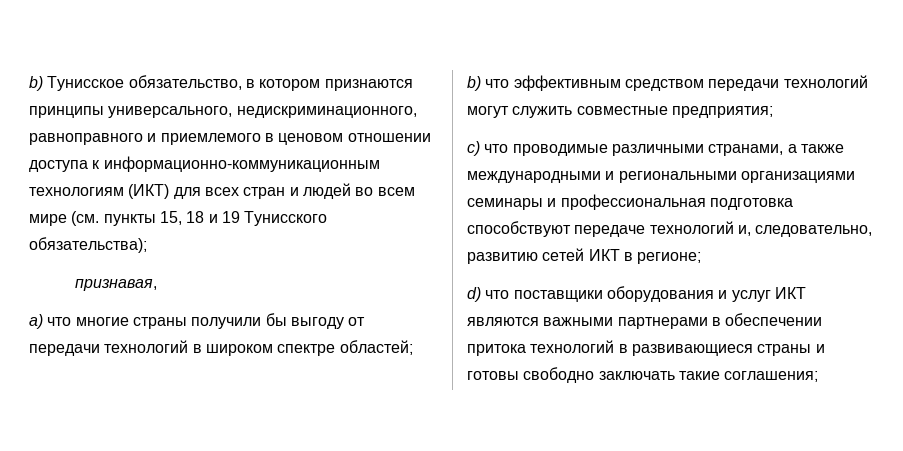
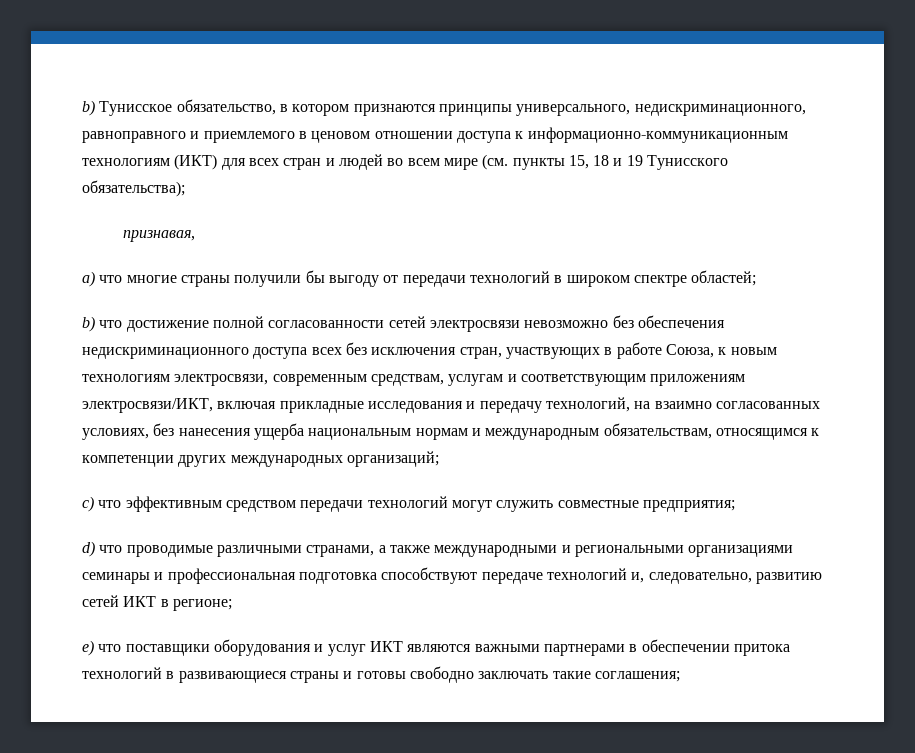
(510, 83) none -> [126,315,725,332] [82,342,777,359] [82,374,746,386] [82,397,820,413] [82,423,820,440] [82,451,439,467] [82,496,122,512] достижение полной согласованности сетей электросвязи невозможно без обеспечения недискриминационного доступа всех без исключения стран, участвующих в работе Союза, к новым технологиям электросвязи, современным средствам, услугам и соответствующим приложениям электросвязи/ИКТ, включая прикладные исследования и передачу технологий, на взаимно согласованных условиях, без нанесения ущерба национальным нормам и международным обязательствам, относящимся к компетенции других международных организаций; // с) что
[467,141,480,156] с) -> [82,541,95,557] d)
[467,287,481,302] d) -> [82,640,94,656] e)

